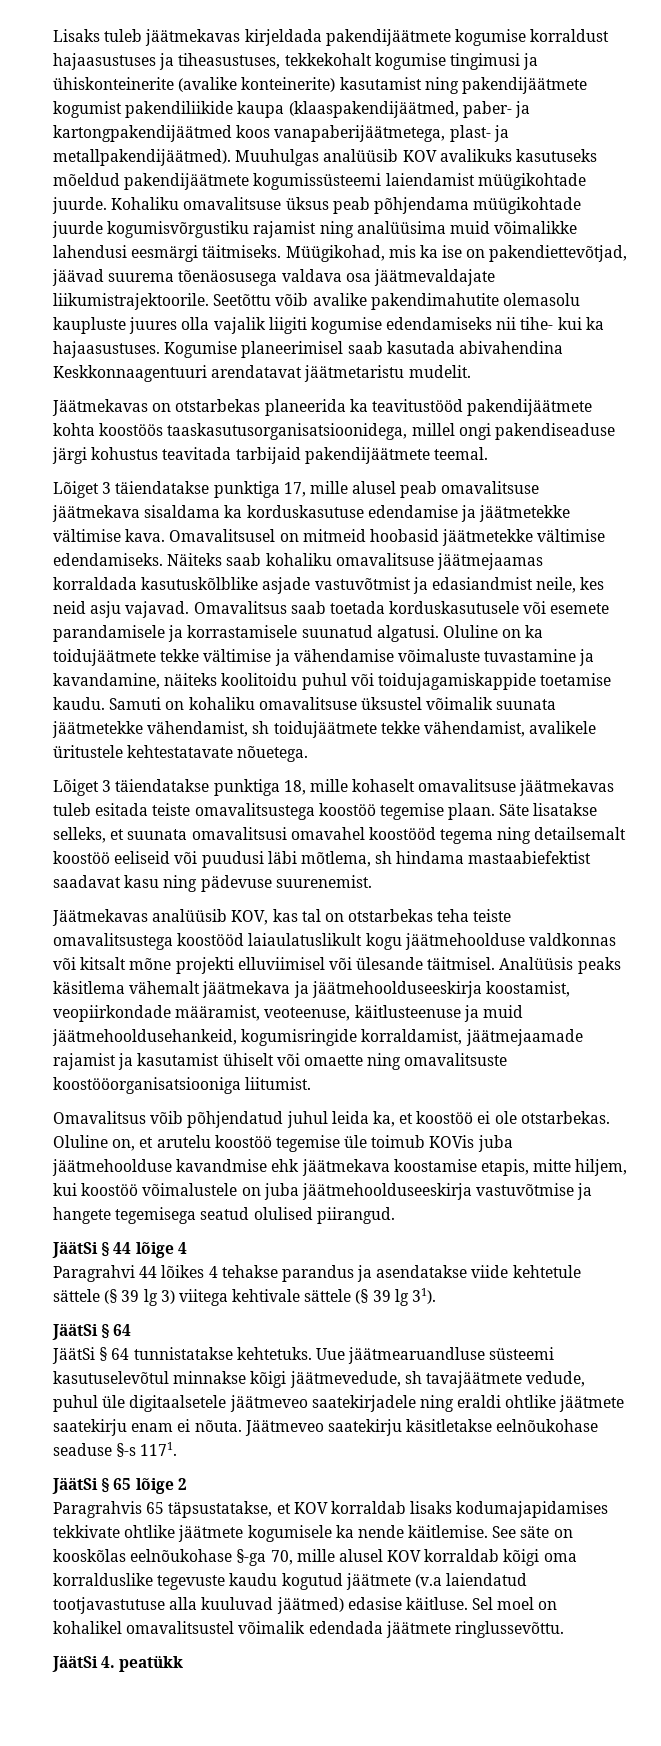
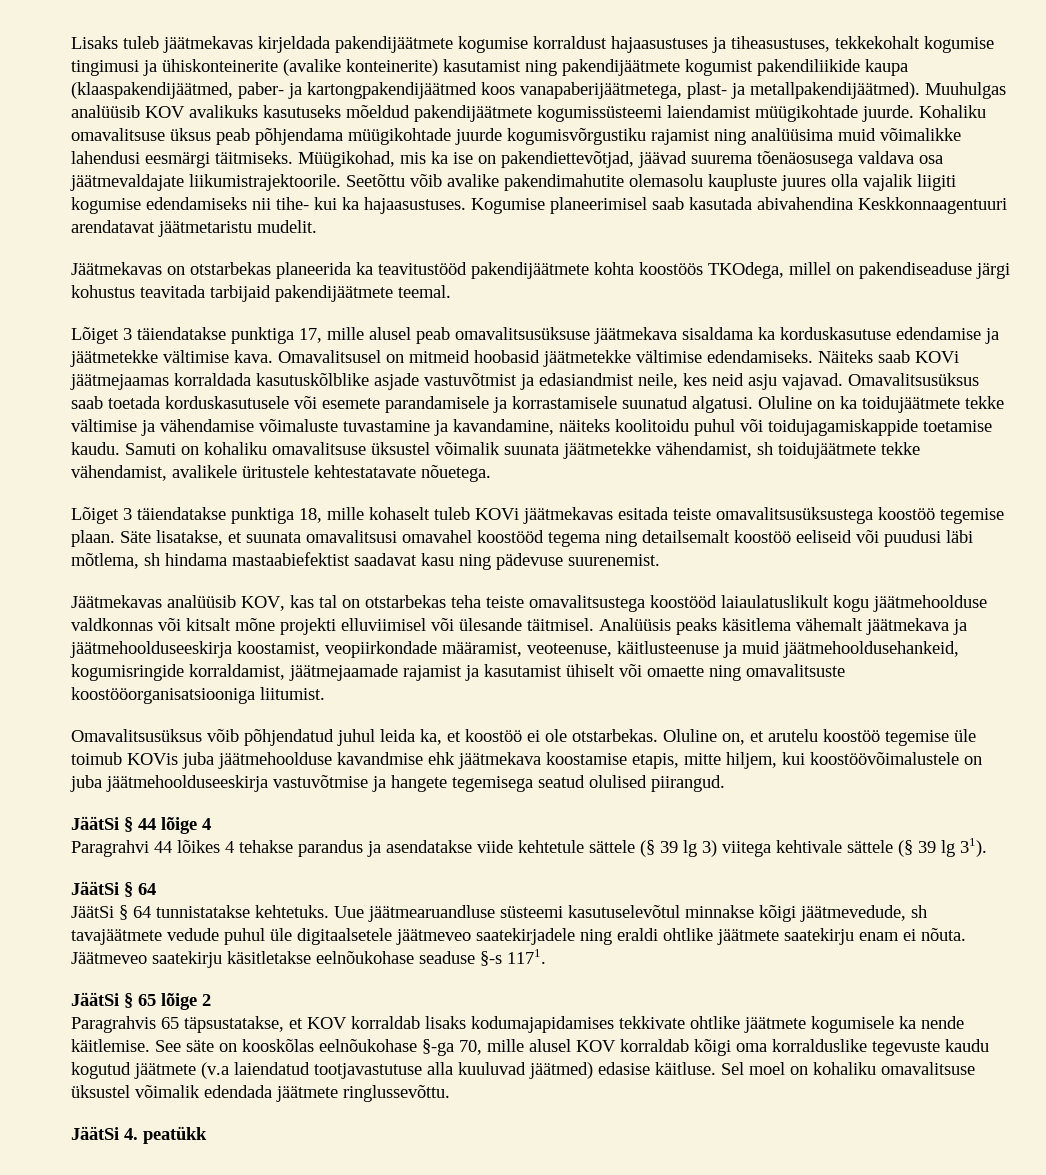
[167,423,491,440] taaskasutusorganisatsioonidega, millel ongi -> [708,262,854,279] TKOdega, millel on
[441,481,540,494] omavalitsuse -> [455,327,590,340] omavalitsusüksuse
[265,553,434,566] kohaliku omavalitsuse -> [915,351,959,363] KOVi
[193,601,287,614] Omavalitsus -> [848,373,979,386] Omavalitsusüksus
[418,779,615,796] [53,803,91,816] omavalitsuse jäätmekavas tuleb -> [434,507,613,524] tuleb KOVi jäätmekavas
[194,803,315,820] omavalitsustega -> [716,507,873,524] omavalitsusüksustega
[533,803,598,816] [53,827,106,843] lisatakse selleks, -> [156,530,223,546] lisatakse,
[53,1111,146,1124] Omavalitsus -> [71,729,202,742] Omavalitsusüksus
[81,1183,238,1196] koostöö võimalustele -> [810,752,959,765] koostöövõimalustele
[526,1371,586,1387] vedude, -> [167,928,219,941] vedude
[53,1621,235,1634] kohalikel omavalitsustel -> [813,1062,975,1075] [71,1085,130,1098] kohaliku omavalitsuse üksustel

